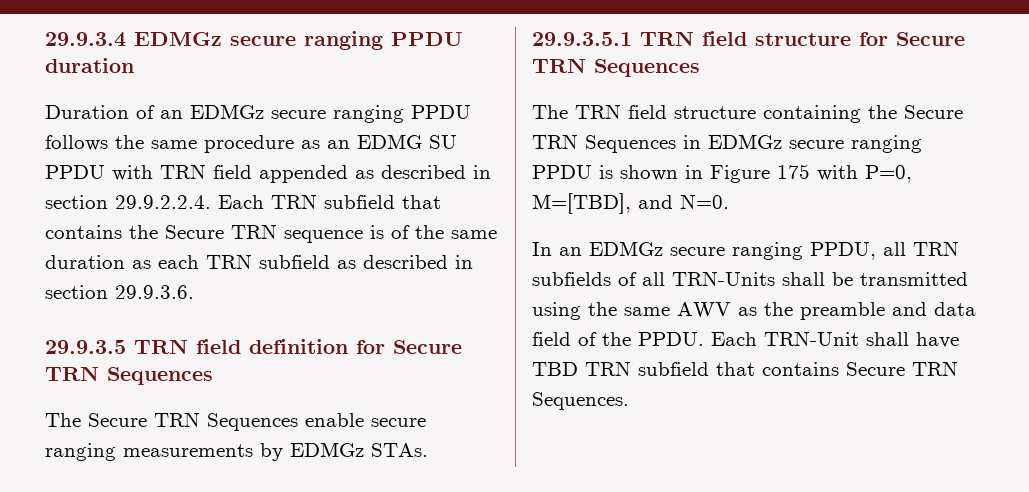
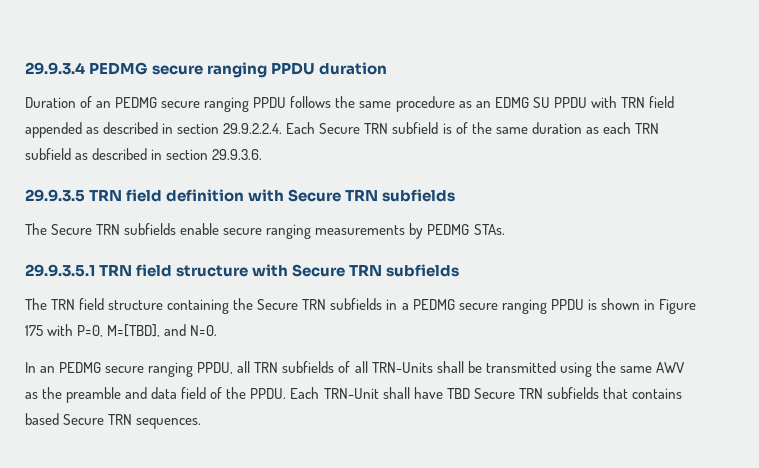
[134,32,222,46] EDMGz -> [89,62,149,75] PEDMG
[190,104,264,119] EDMGz -> [115,97,158,108] PEDMG
[271,194,441,209] [45,224,363,243] TRN subfield that contains the Secure TRN sequence -> [319,122,439,134] Secure TRN subfield
[356,340,462,354] [45,366,213,385] for Secure TRN Sequences -> [248,189,456,202] with Secure TRN subfields
[207,413,298,431] Sequences -> [124,223,177,235] subfields
[290,442,364,457] EDMGz -> [427,224,470,235] PEDMG
[859,32,965,46] [532,58,700,77] for Secure TRN Sequences -> [252,264,460,277] with Secure TRN subfields
[585,134,782,153] Sequences in EDMGz -> [330,298,455,310] subfields in a PEDMG
[589,241,663,256] EDMGz -> [59,362,102,373] PEDMG
[585,361,958,376] [532,392,629,410] TRN subfield that contains Secure TRN Sequences. -> [473,387,682,399] [25,413,202,429] Secure TRN subfields that contains based Secure TRN sequences.

